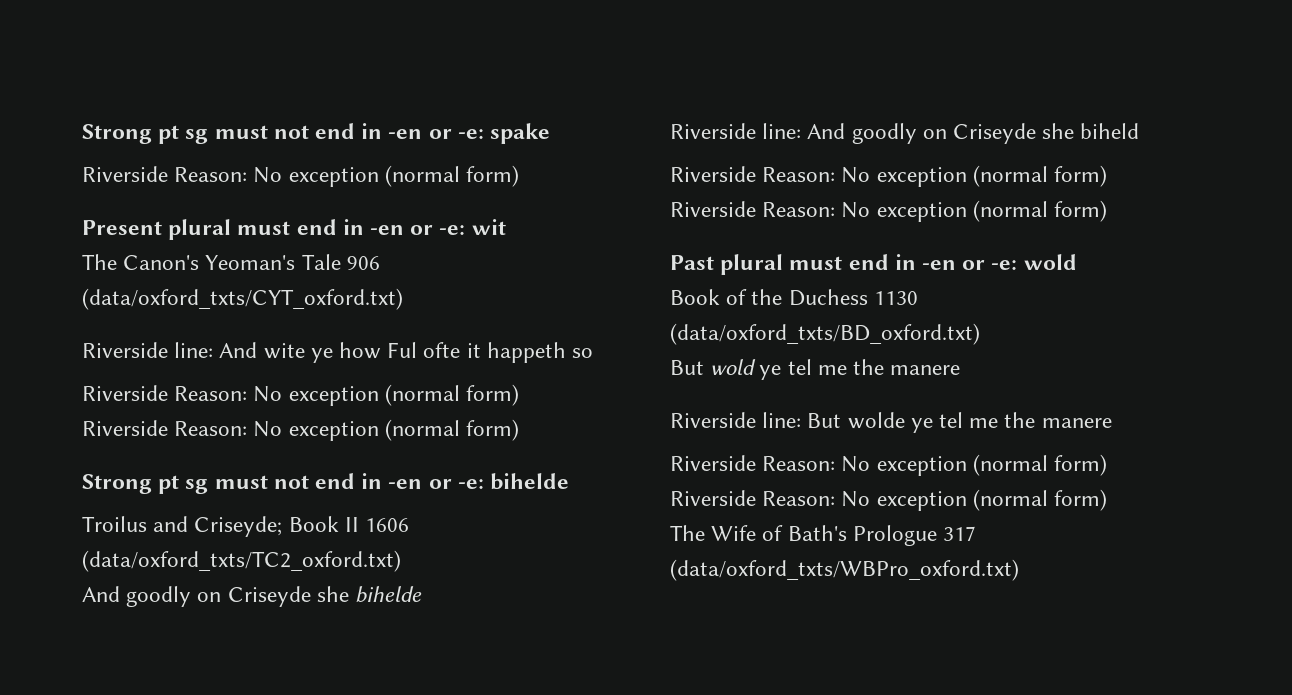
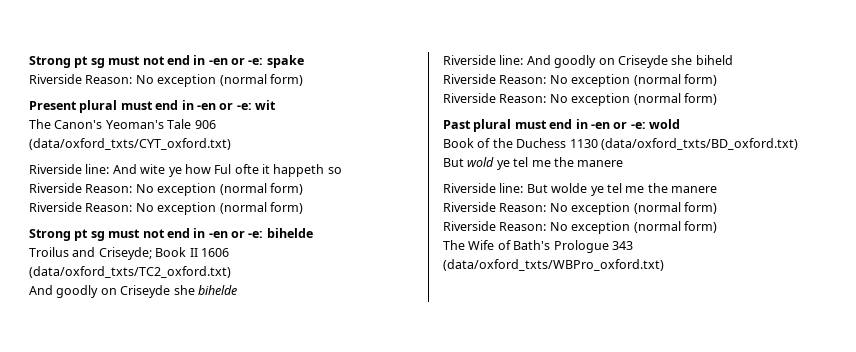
[943,526,977,541] 317 -> [611,241,633,250] 343

